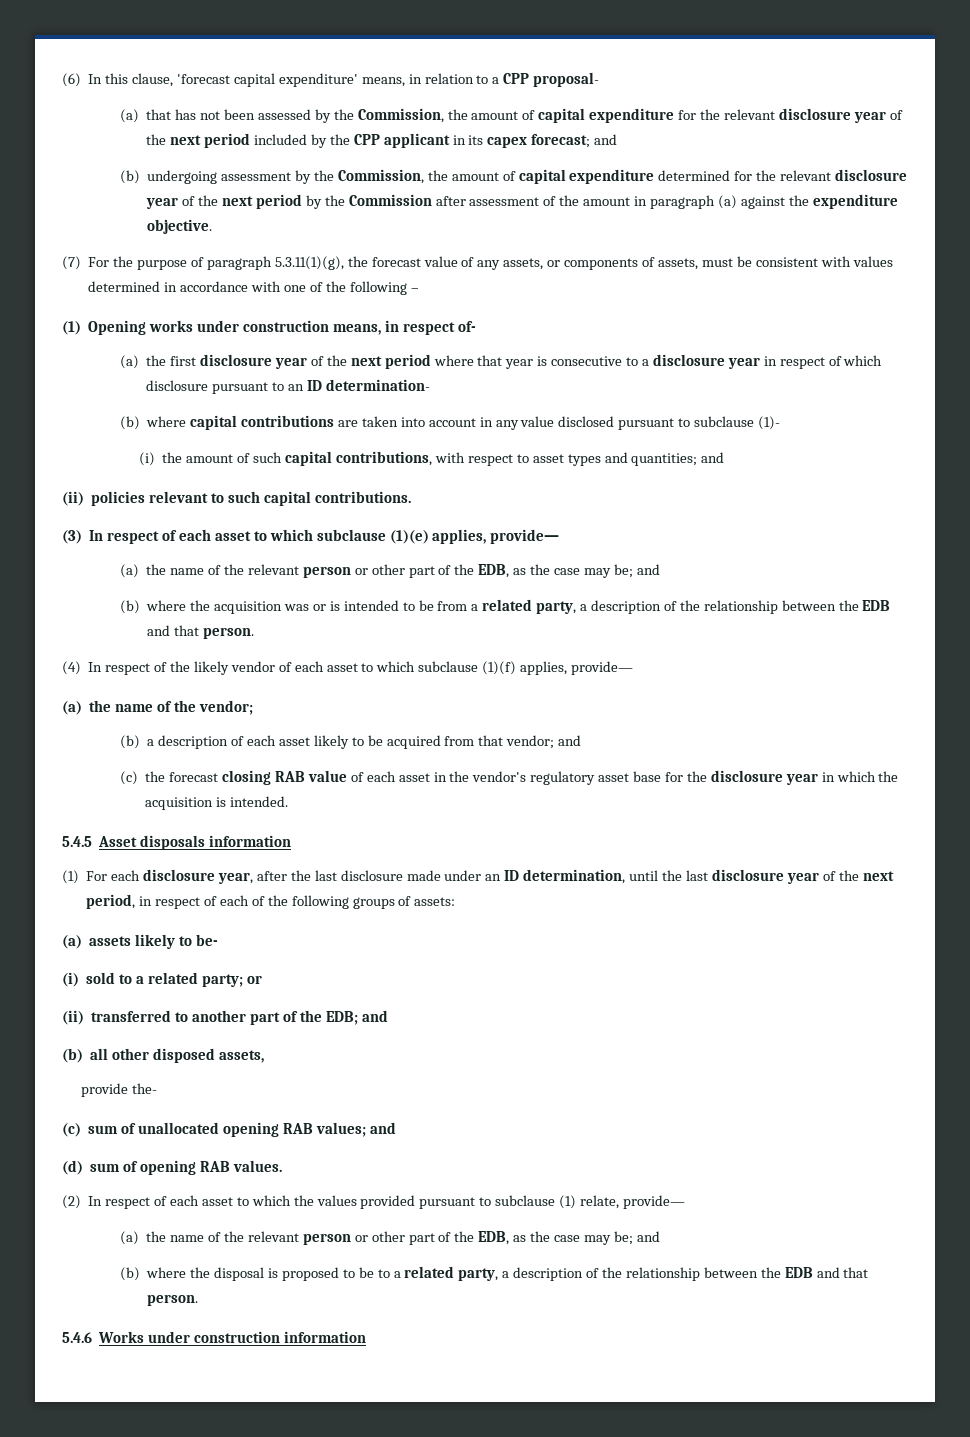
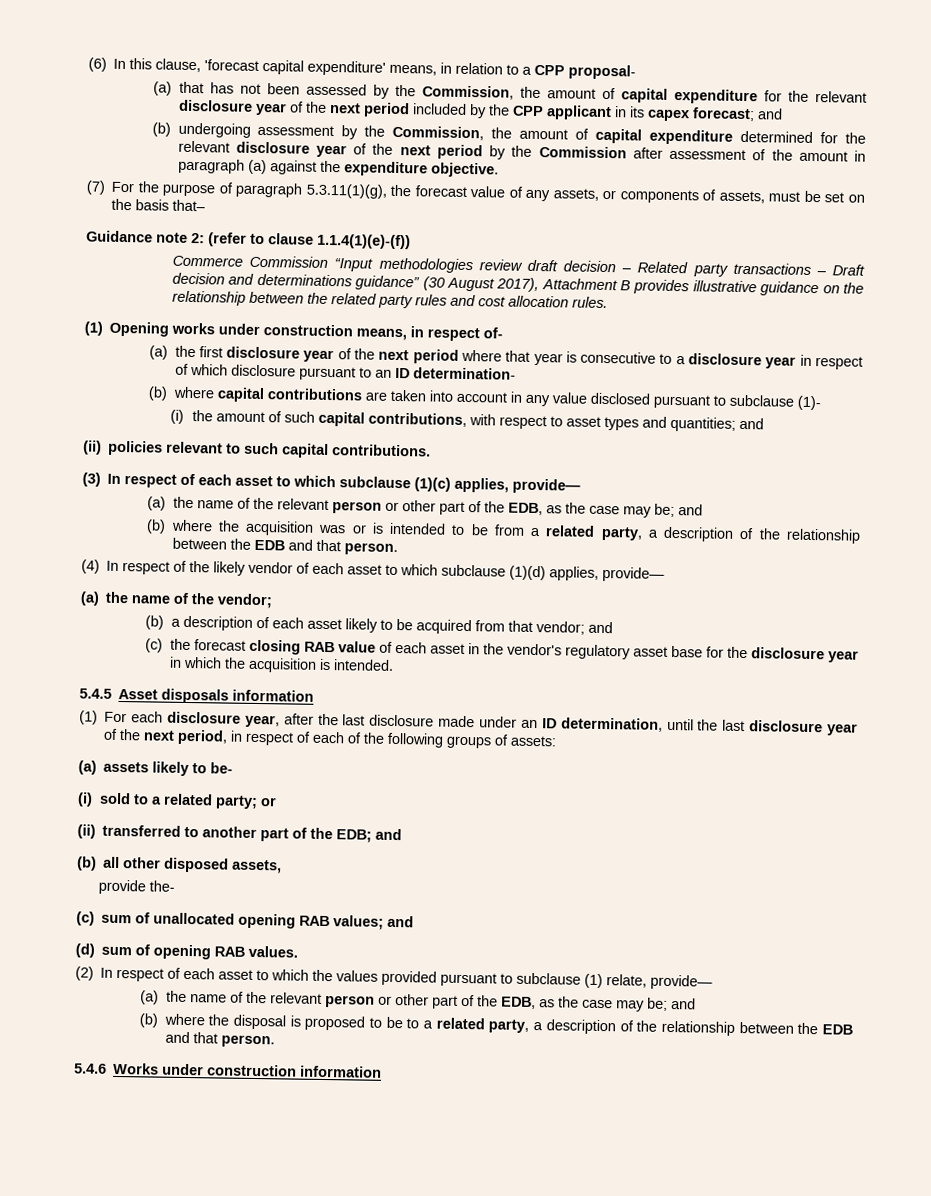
[755,256,893,267] [88,281,419,295] consistent with values determined in accordance with one of the following – -> [824,192,866,203] [111,198,207,212] [86,230,411,250] [172,255,865,277] [172,272,864,297] [172,290,609,309] set on the basis that– // Guidance note 2: (refer to clause 1.1.4(1)(e)-(f)) // Commerce Commission “Input methodologies review draft decision – Related party transactions – Draft decision and determinations guidance” (30 August 2017), Attachment B provides illustrative guidance on the relationship between the related party rules and cost allocation rules.
[389,530,429,544] (1)(e) -> [414,477,452,492] (1)(c)
[482,661,517,675] (1)(f) -> [509,565,547,581] (1)(d)

